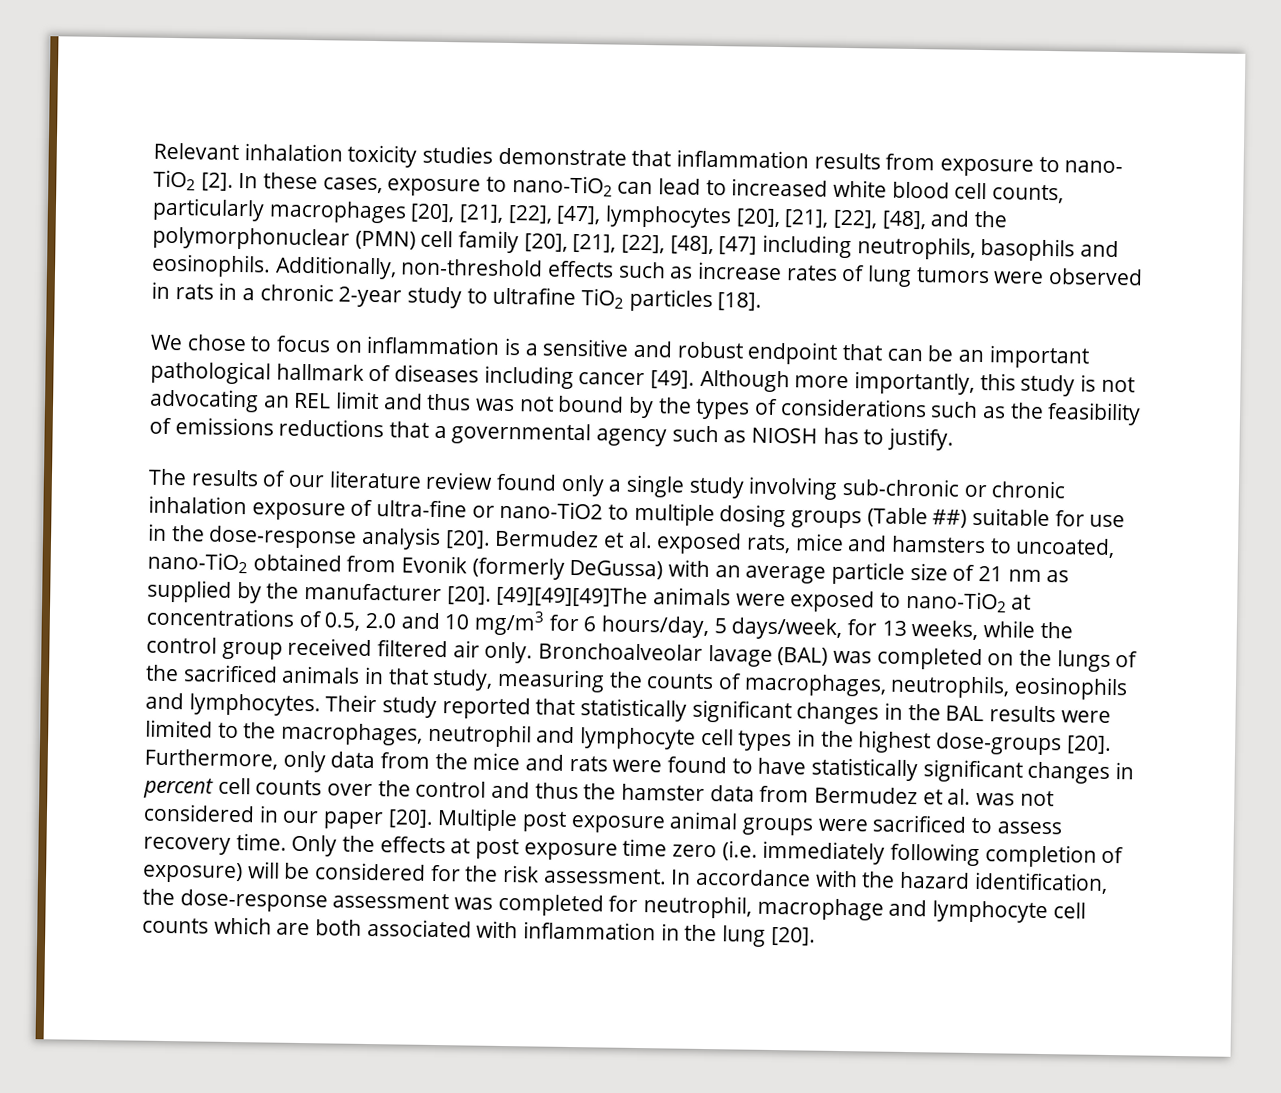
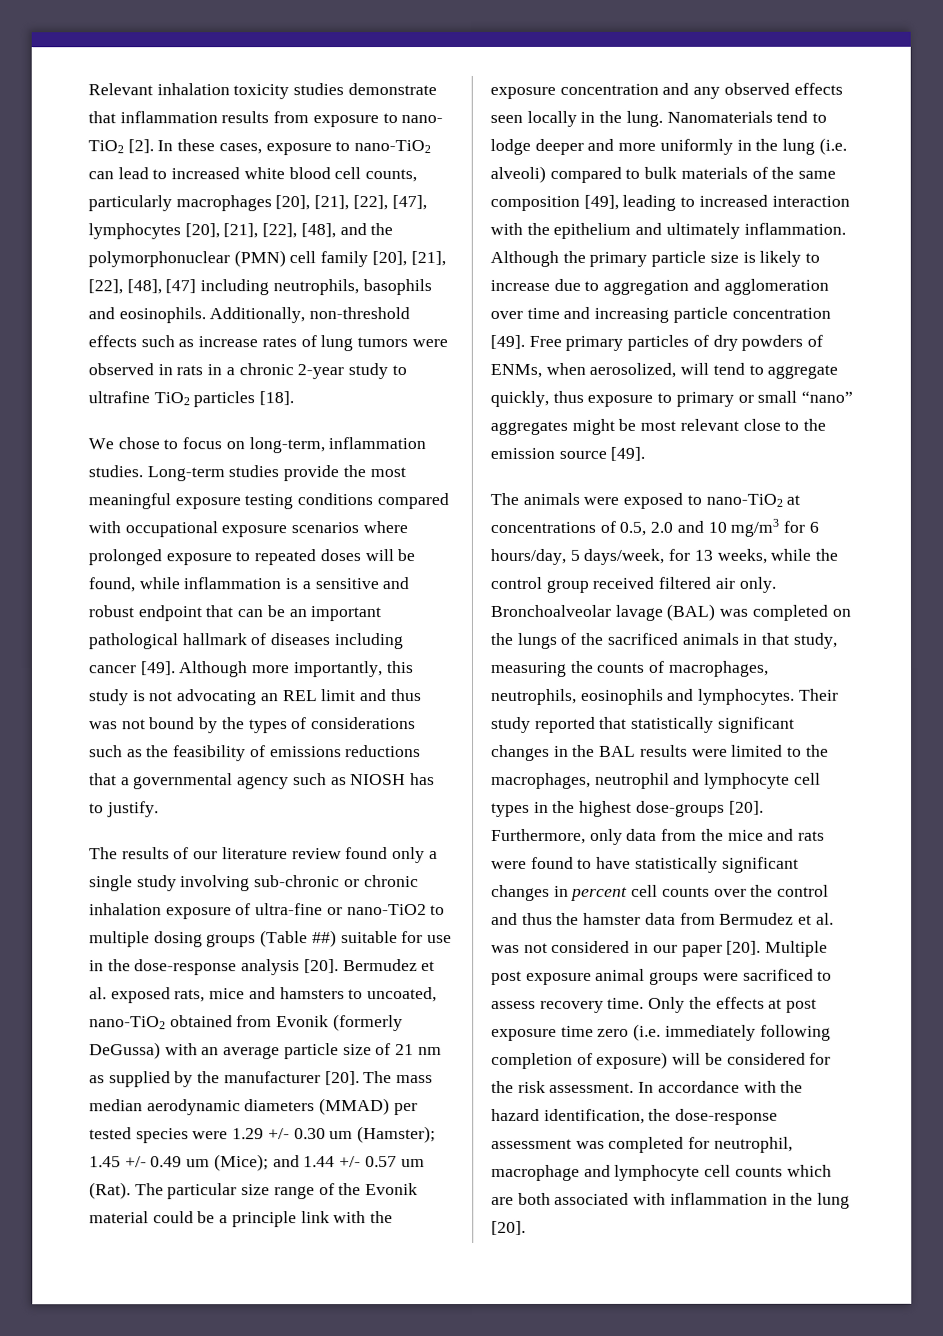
(363, 346) none -> [248,437,427,454] [88,465,406,482] [88,493,449,510] [88,521,408,538] [88,549,416,566] [88,577,180,593] long-term, inflammation studies. Long-term studies provide the most meaningful exposure testing conditions compared with occupational exposure scenarios where prolonged exposure to repeated doses will be found, while
[496,585,649,608] [49][49][49]The -> [363,1071,434,1084] [89,1098,418,1116] [89,1126,437,1144] [89,1154,425,1172] [89,1182,419,1200] [89,1211,394,1228] [490,82,843,99] [490,110,828,127] [490,137,847,155] [490,165,837,183] [490,194,850,211] [490,222,846,239] [490,250,821,267] [490,278,829,295] [490,306,831,323] [490,334,824,351] [490,362,839,379] [490,390,854,407] [490,418,827,435] [490,446,646,461] [490,492,519,505] The mass median aerodynamic diameters (MMAD) per tested species were 1.29 +/- 0.30 um (Hamster); 1.45 +/- 0.49 um (Mice); and 1.44 +/- 0.57 um (Rat). The particular size range of the Evonik material could be a principle link with the exposure concentration and any observed effects seen locally in the lung. Nanomaterials tend to lodge deeper and more uniformly in the lung (i.e. alveoli) compared to bulk materials of the same composition [49], leading to increased interaction with the epithelium and ultimately inflammation. Although the primary particle size is likely to increase due to aggregation and agglomeration over time and increasing particle concentration [49]. Free primary particles of dry powders of ENMs, when aerosolized, will tend to aggregate quickly, thus exposure to primary or small “nano” aggregates might be most relevant close to the emission source [49]. // The

